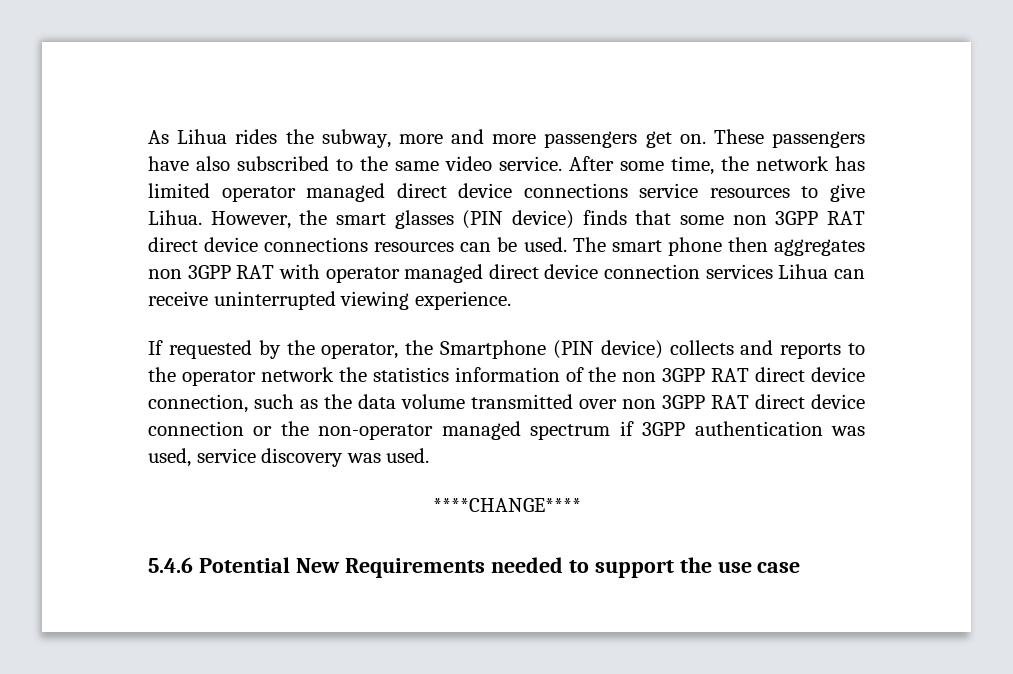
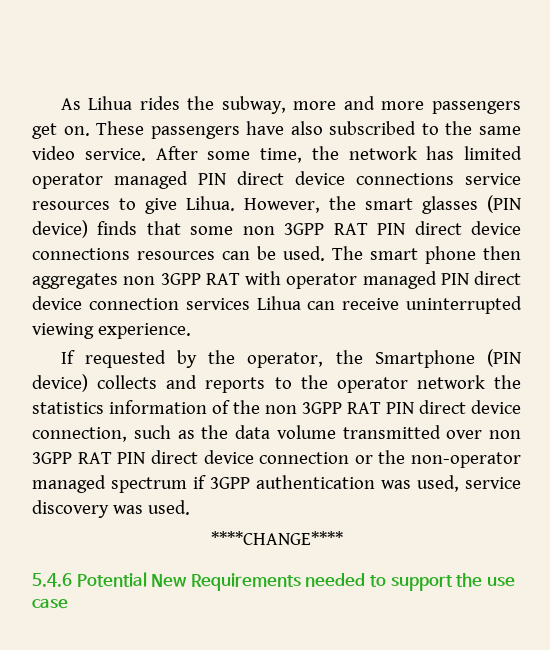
(386, 192) none -> [198,173,226,185] PIN
(865, 218) none -> [377,223,406,235] PIN
(484, 273) none -> [440,273,469,285] PIN
(750, 375) none -> [386,402,414,414] PIN
(749, 402) none -> [117,452,146,464] PIN

